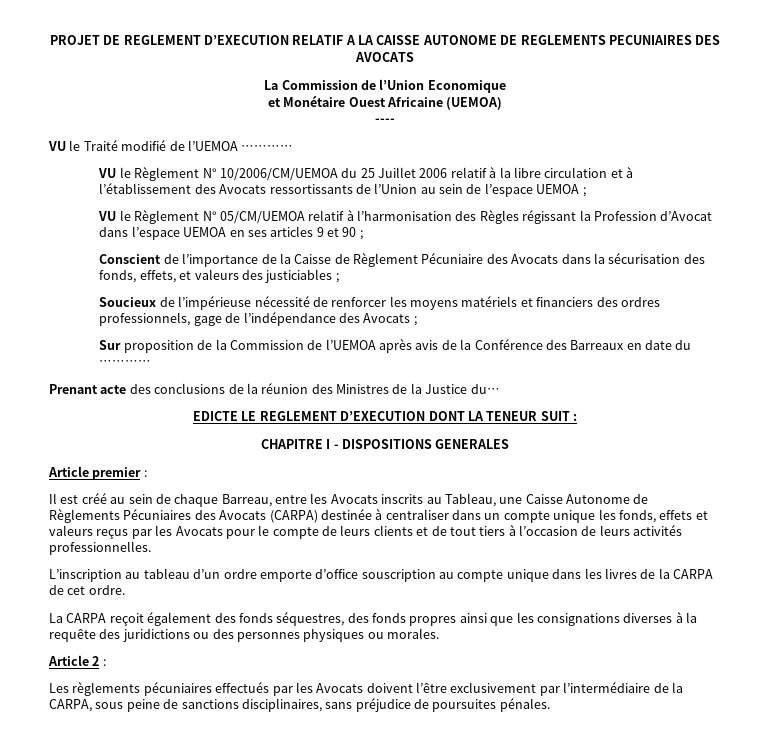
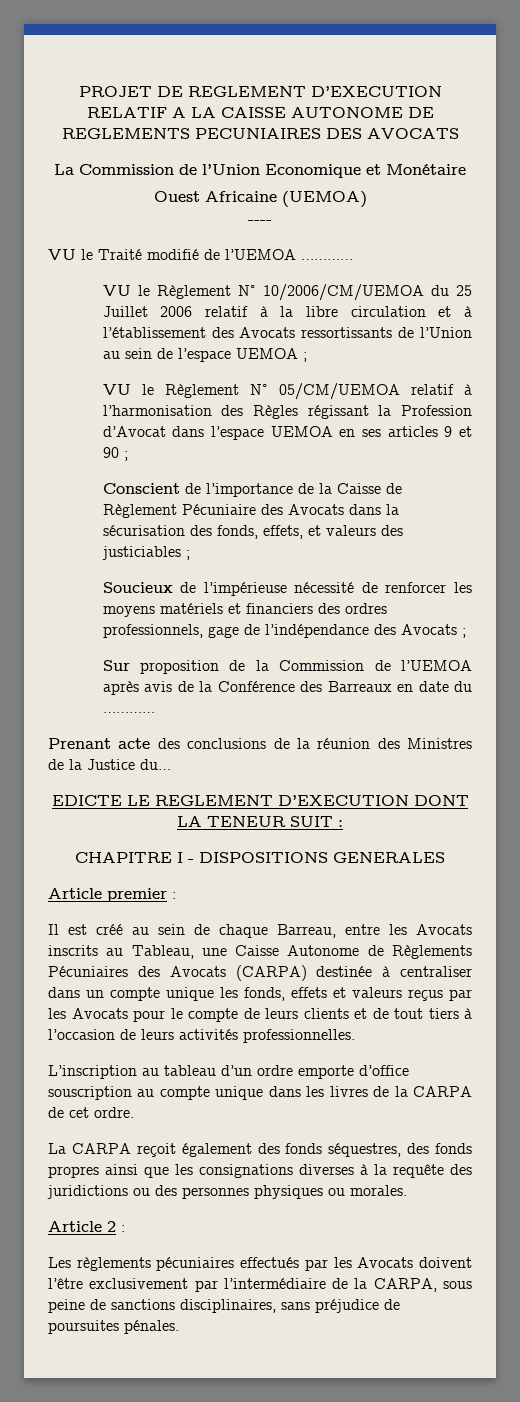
(506, 86) // -> (361, 171) none
(346, 101) none -> (466, 169) //

